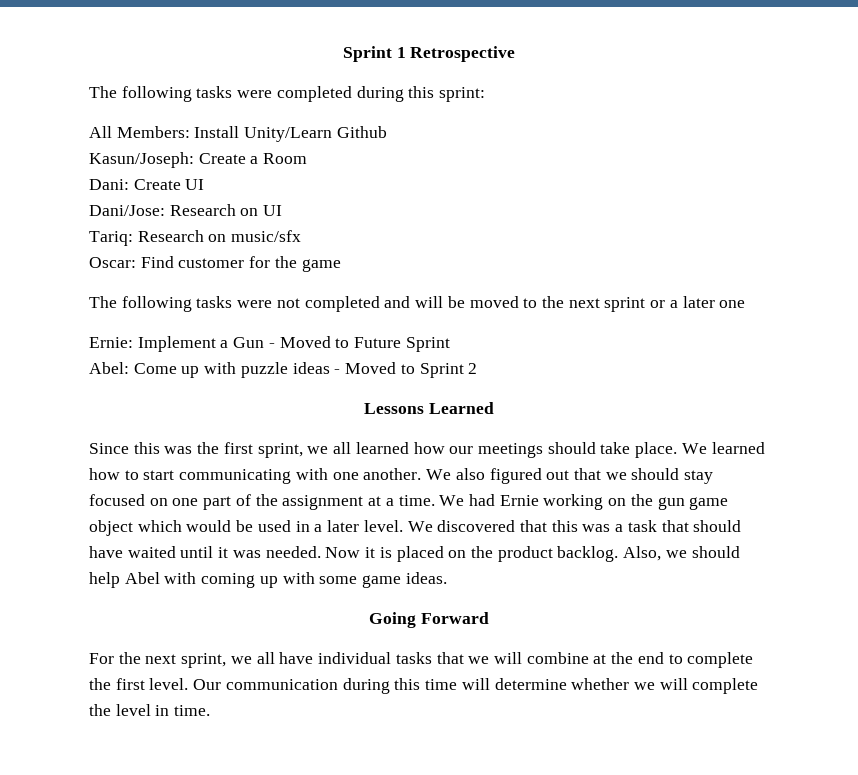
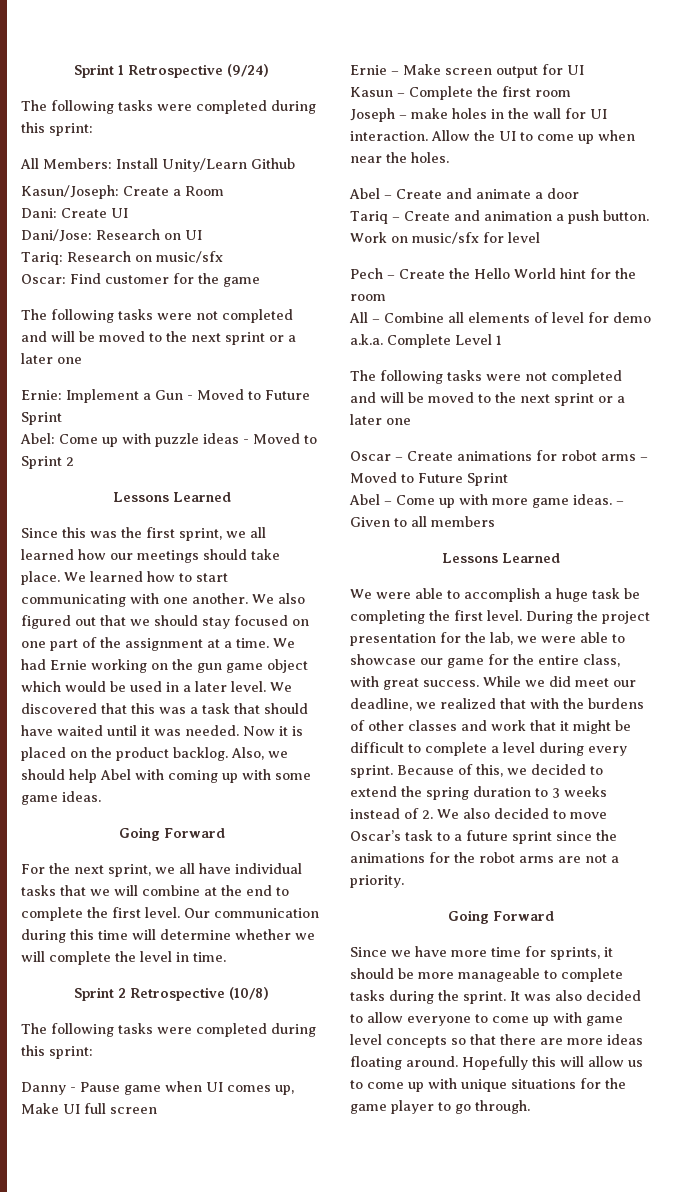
(516, 54) none -> [227,64,269,77] (9/24)
(211, 710) none -> [74,987,269,1001] [21,1023,316,1037] [21,1045,93,1059] [21,1081,294,1095] [21,1103,157,1114] [350,64,584,78] [350,86,571,100] [350,108,607,122] [350,130,635,144] [350,152,449,163] [349,188,579,199] [350,210,649,224] [350,232,540,244] [350,268,636,279] [350,294,386,301] [349,312,651,323] [350,334,502,348] [350,370,622,384] [350,392,625,406] [350,414,411,425] [350,450,648,461] [350,472,508,486] [349,494,624,508] [350,516,495,527] [441,553,560,563] [350,588,640,602] [350,610,650,624] [350,632,625,646] [350,654,620,668] [350,676,636,690] [350,698,644,711] [350,720,631,734] [350,742,627,756] [350,764,603,778] [350,786,607,800] [350,808,607,819] [350,830,617,844] [350,852,619,863] [350,875,404,888] [447,910,554,924] [350,946,613,960] [350,968,623,982] [350,990,641,1004] [350,1012,623,1026] [350,1034,643,1048] [350,1056,643,1070] [350,1078,626,1092] [350,1100,530,1114] // Sprint 2 Retrospective (10/8) // The following tasks were completed during this sprint: // Danny - Pause game when UI comes up, Make UI full screen // Ernie – Make screen output for UI // Kasun – Complete the first room // Joseph – make holes in the wall for UI interaction. Allow the UI to come up when near the holes. // Abel – Create and animate a door // Tariq – Create and animation a push button. Work on music/sfx for level // Pech – Create the Hello World hint for the room // All – Combine all elements of level for demo a.k.a. Complete Level 1 // The following tasks were not completed and will be moved to the next sprint or a later one // Oscar – Create animations for robot arms – Moved to Future Sprint // Abel – Come up with more game ideas. – Given to all members // Lessons Learned // We were able to accomplish a huge task be completing the first level. During the project presentation for the lab, we were able to showcase our game for the entire class, with great success. While we did meet our deadline, we realized that with the burdens of other classes and work that it might be difficult to complete a level during every sprint. Because of this, we decided to extend the spring duration to 3 weeks instead of 2. We also decided to move Oscar’s task to a future sprint since the animations for the robot arms are not a priority. // Going Forward // Since we have more time for sprints, it should be more manageable to complete tasks during the sprint. It was also decided to allow everyone to come up with game level concepts so that there are more ideas floating around. Hopefully this will allow us to come up with unique situations for the game player to go through.

